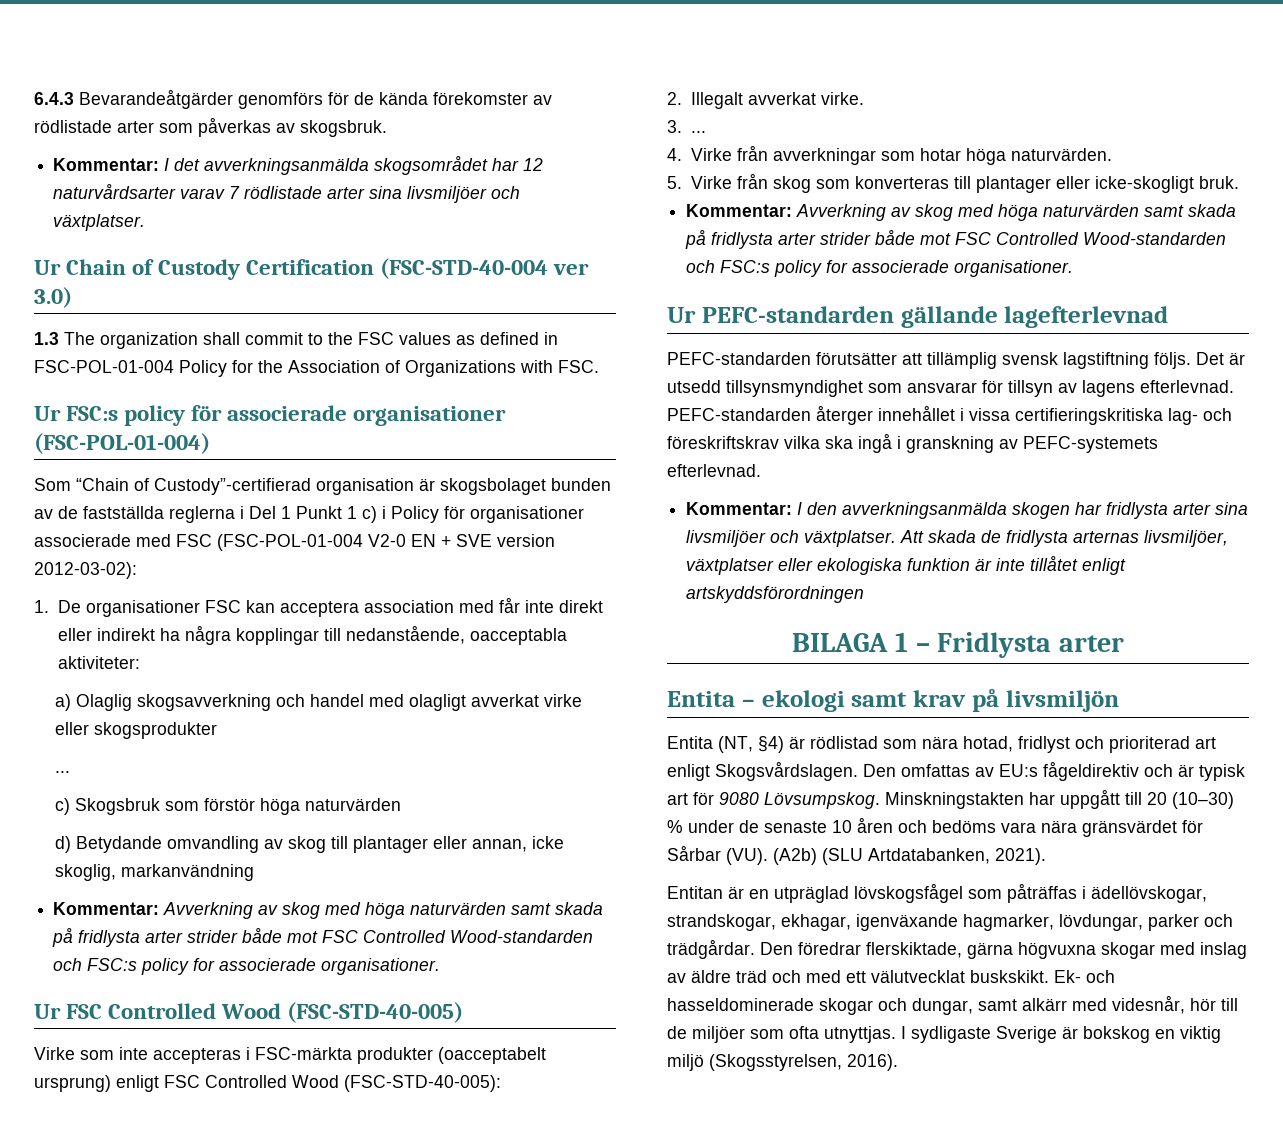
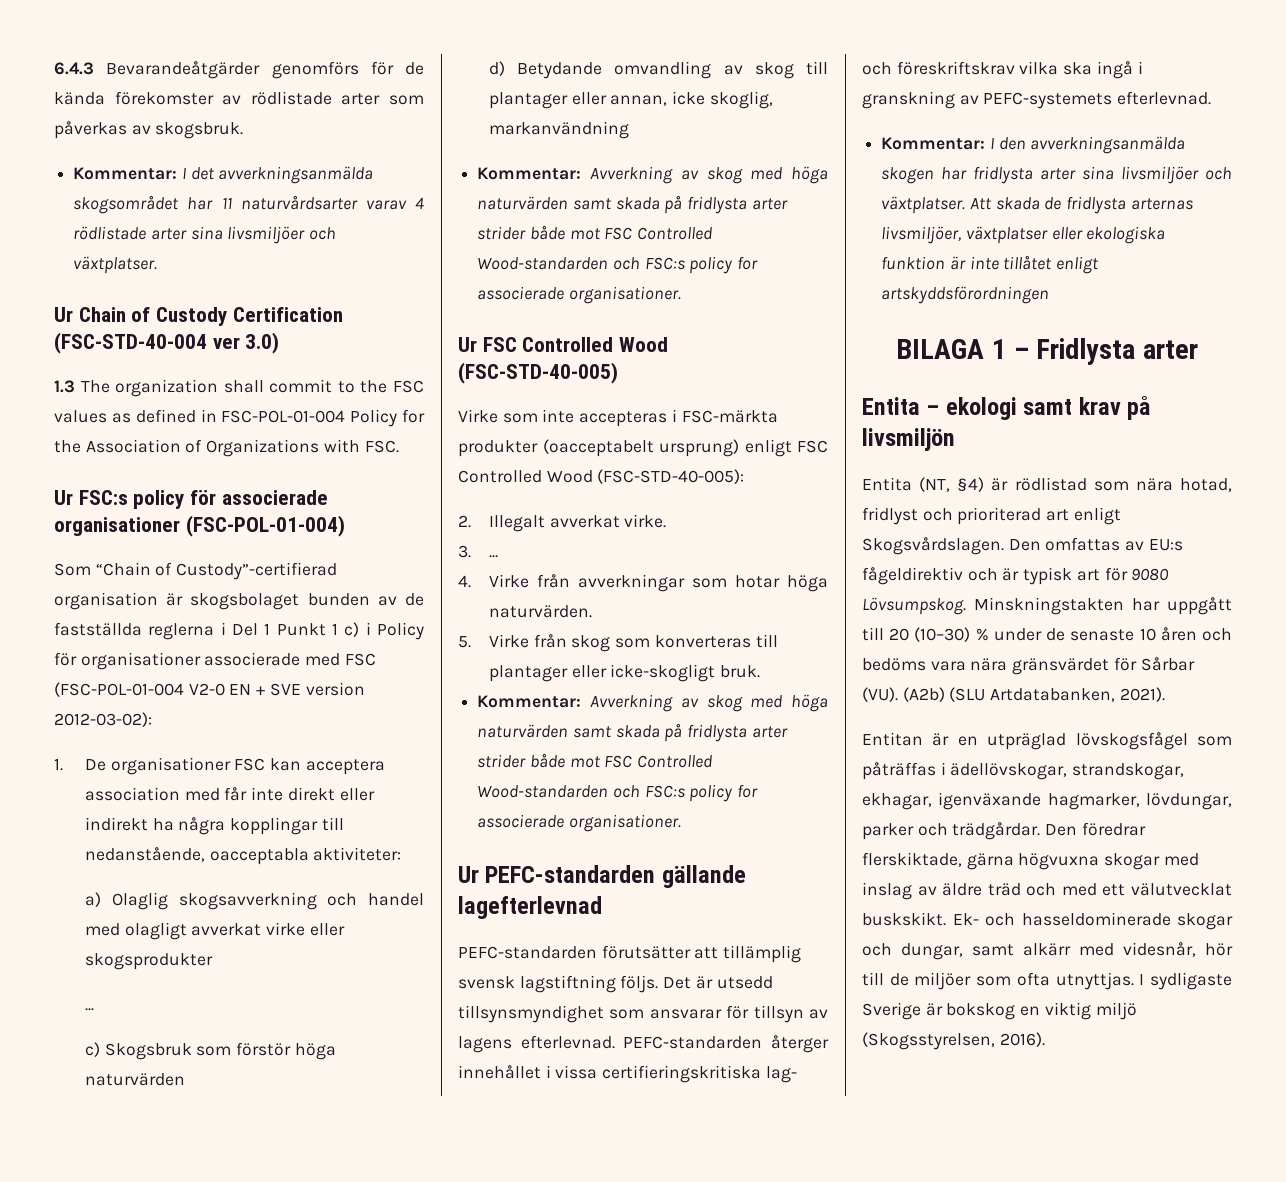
[523,158,544,171] 12 -> [221,197,232,209] 11
[229,186,241,199] 7 -> [415,197,424,209] 4

